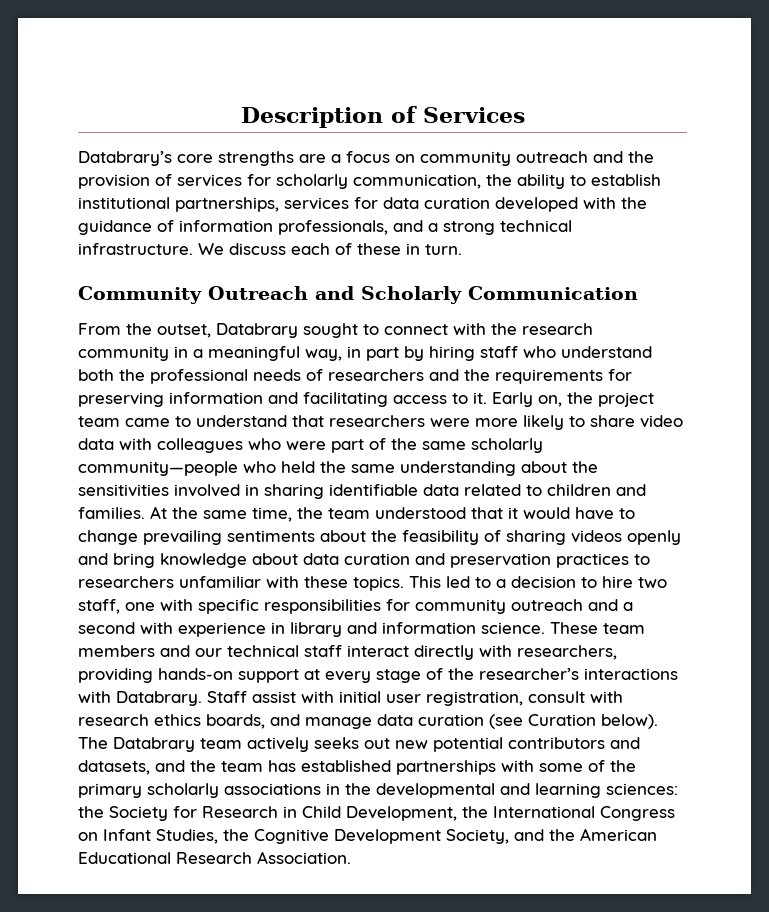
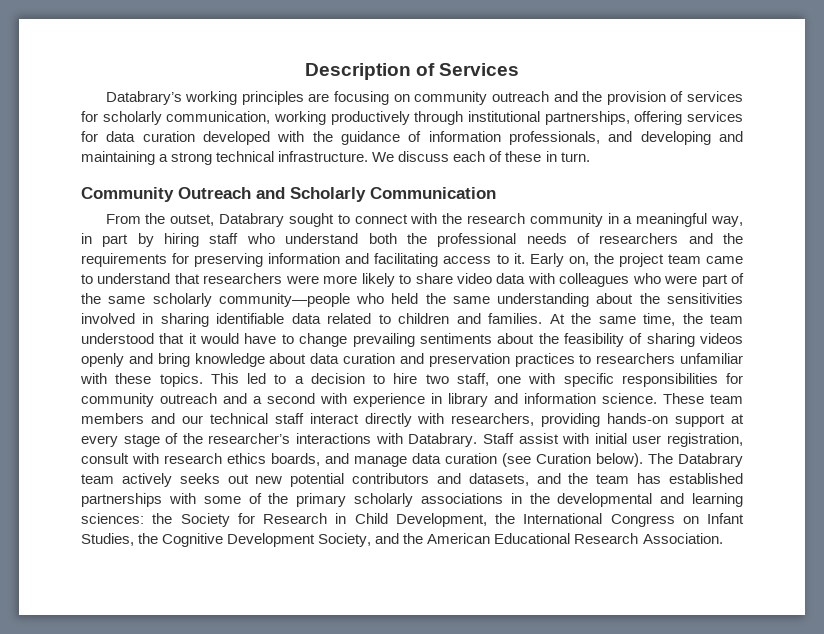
[177,151,390,166] core strengths are a focus -> [185,91,390,105] working principles are focusing
[486,174,661,189] the ability to establish -> [274,111,464,125] working productively through
(279, 204) none -> [634,111,683,125] offering
(423, 226) none -> [640,131,744,145] [81,151,155,165] developing and maintaining

